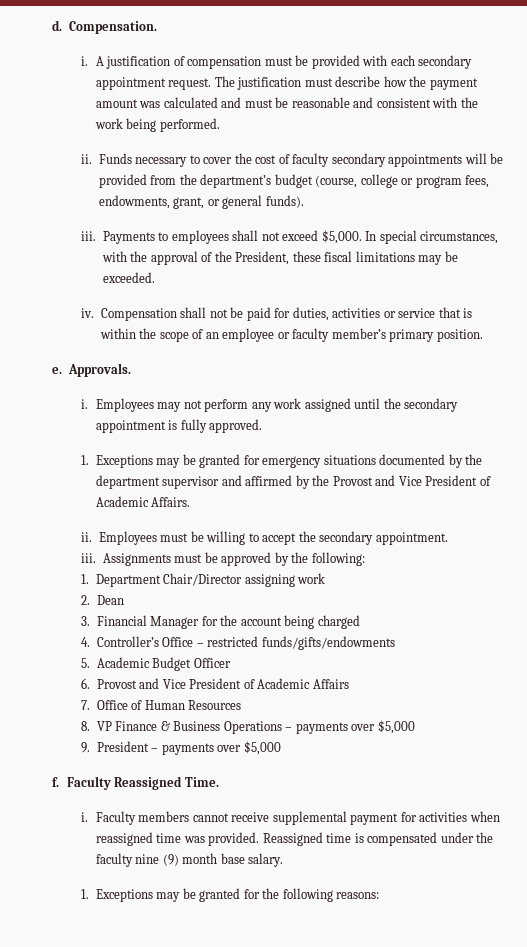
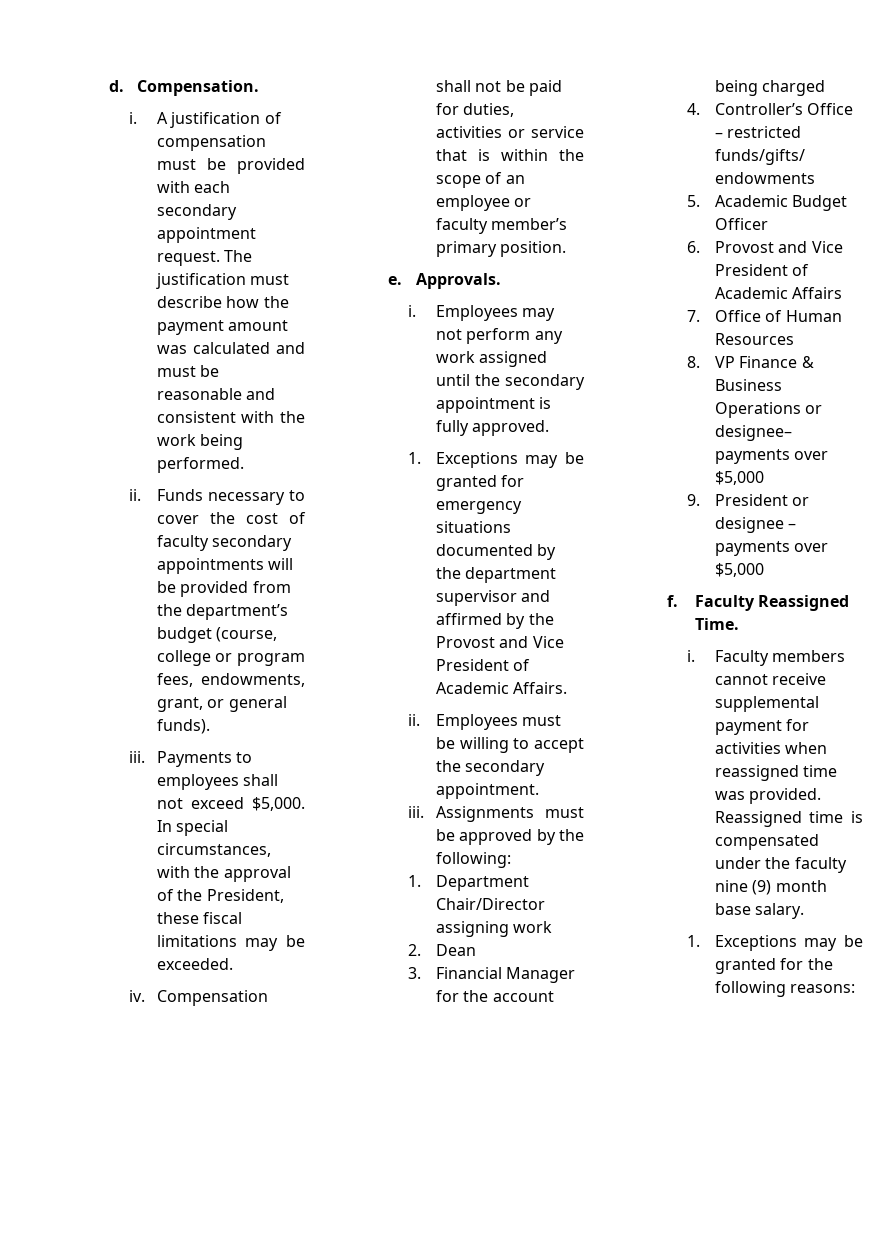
[285,727,293,731] – -> [805,405,823,414] [714,425,792,441] or designee–
(149, 746) none -> [792,497,810,506] [714,517,784,533] or designee

